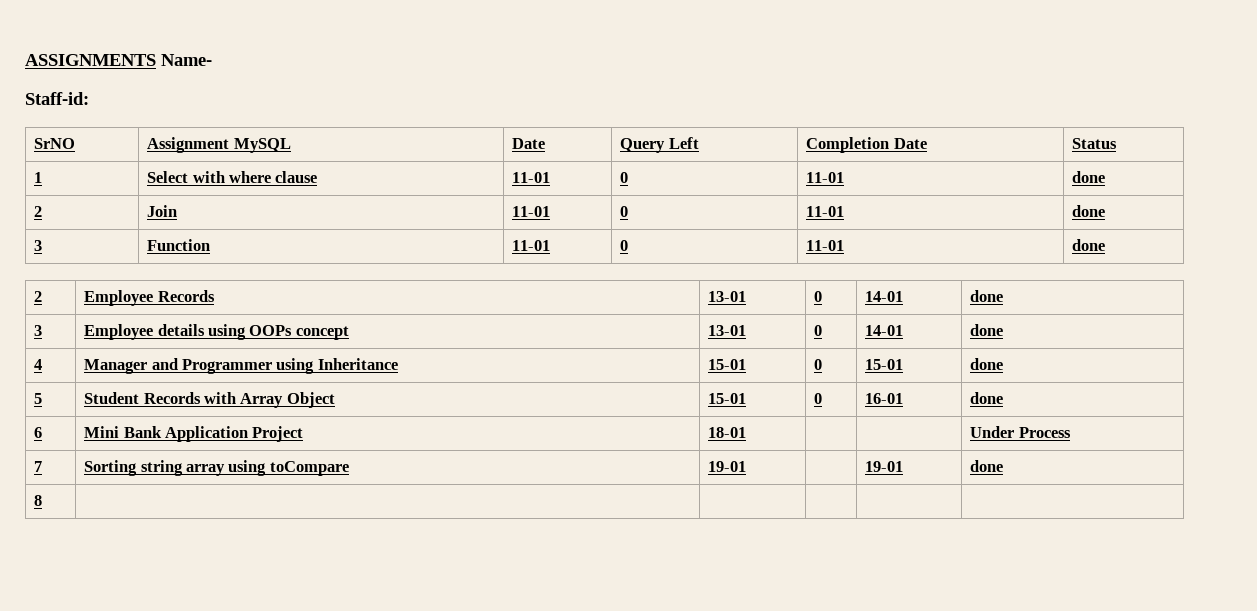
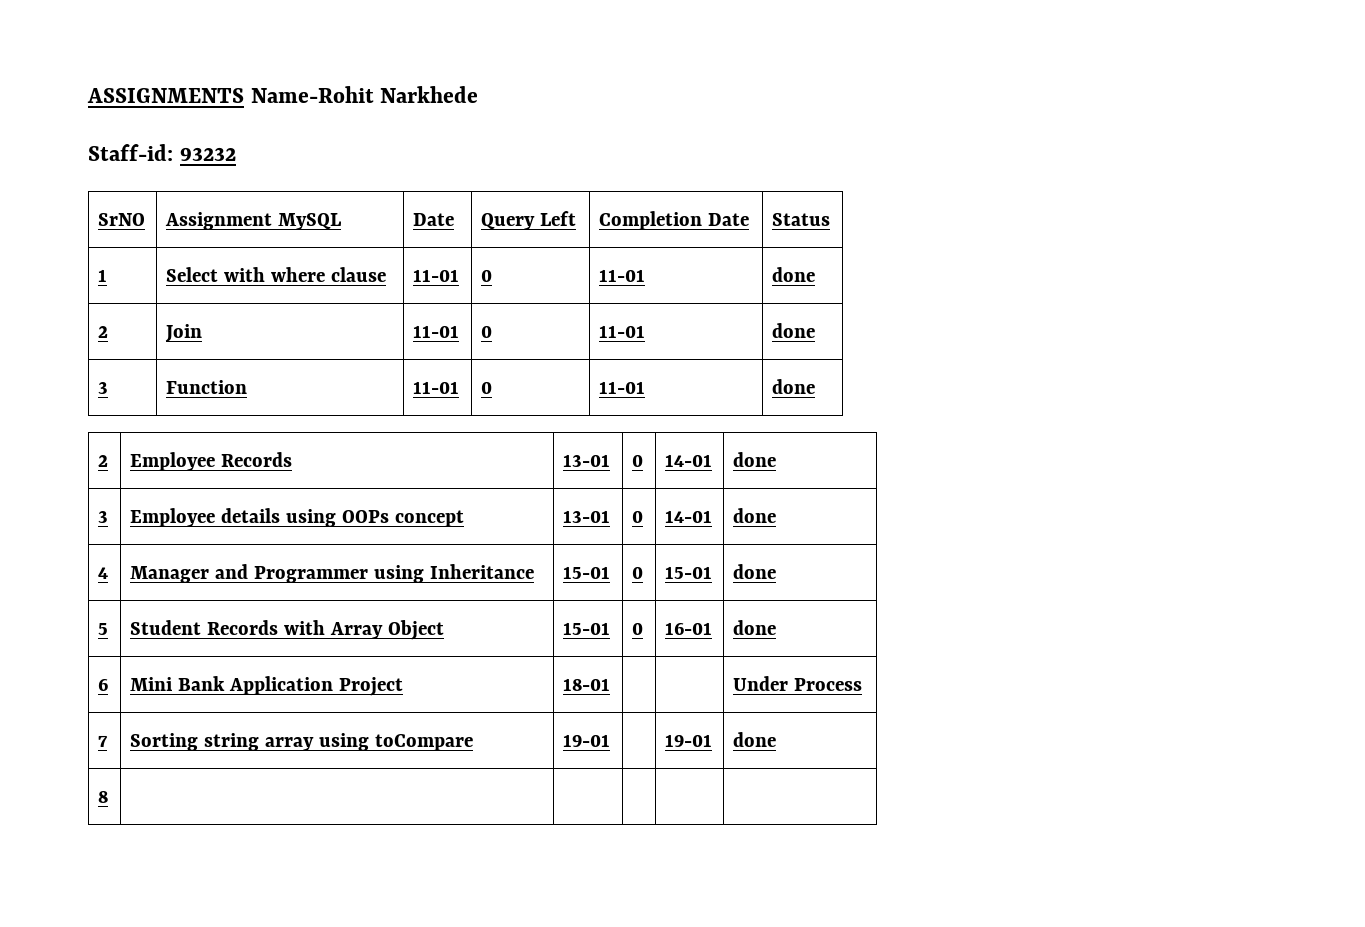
[161,54,212,66] Name- -> [250,86,479,103] Name-Rohit Narkhede
(89, 98) none -> [179,147,236,161] 93232

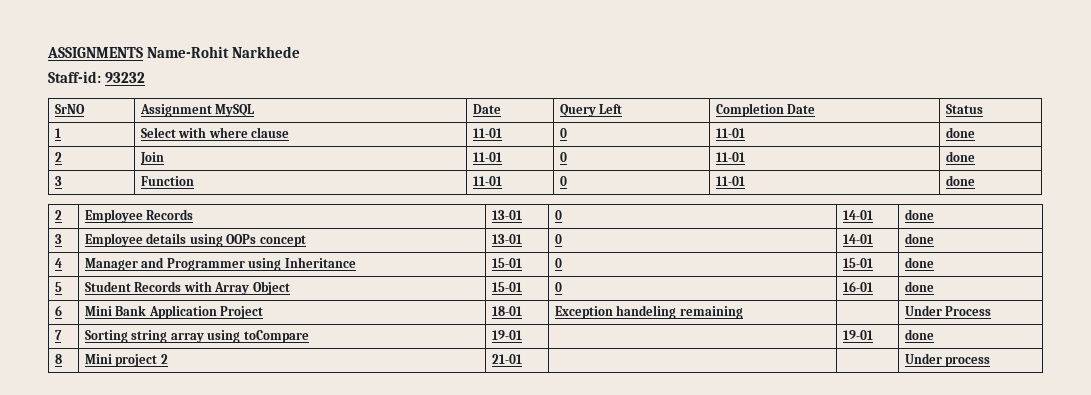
(611, 684) none -> [554,305,743,319] Exception handeling remaining
(109, 796) | | | | -> [84,354,168,367] [491,354,522,364] [904,353,991,367] Mini project 2 | 21-01 | | | Under process

